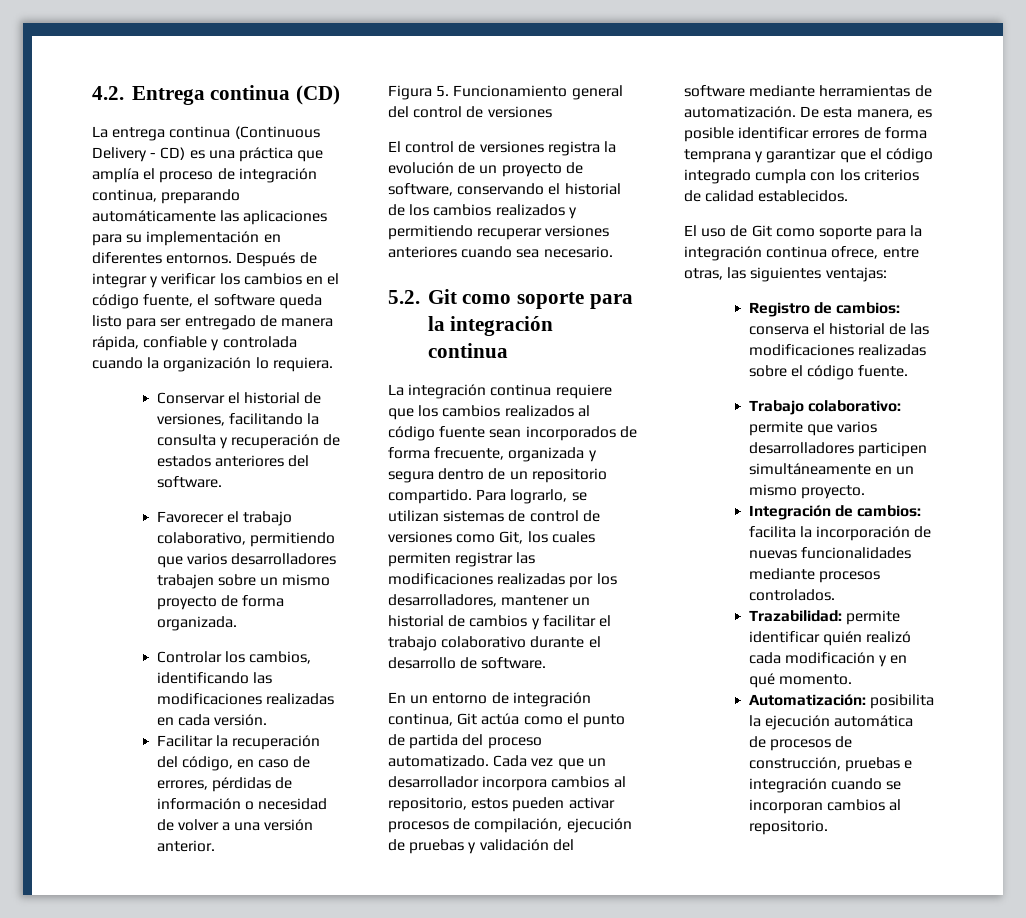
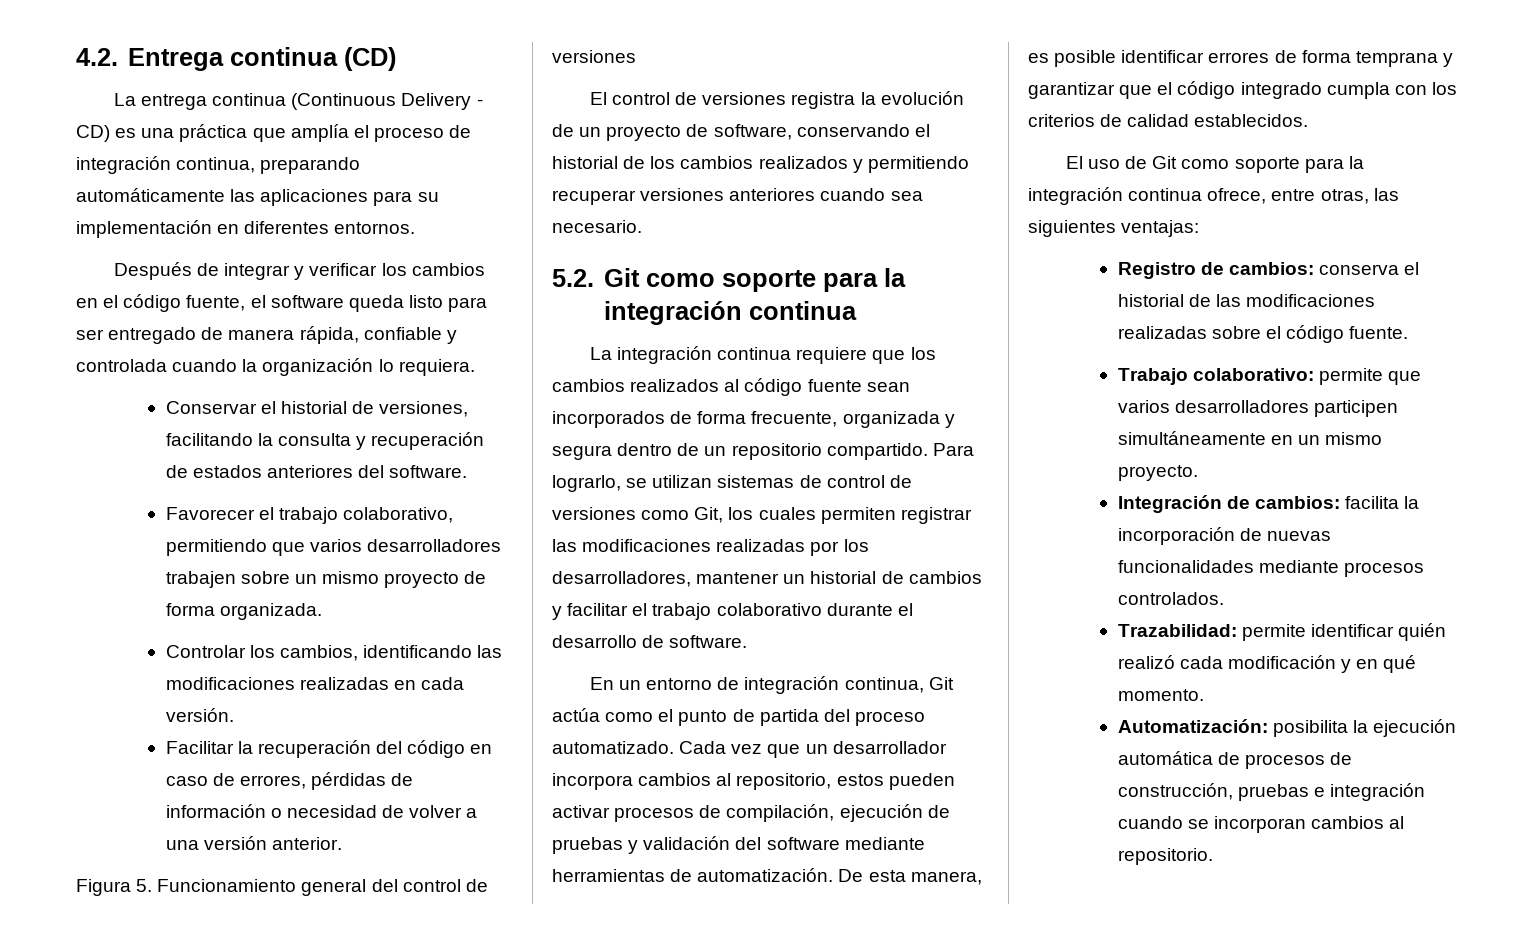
(233, 258) none -> (416, 228) //
[181,756,233,771] código, -> [407,740,466,758] código

